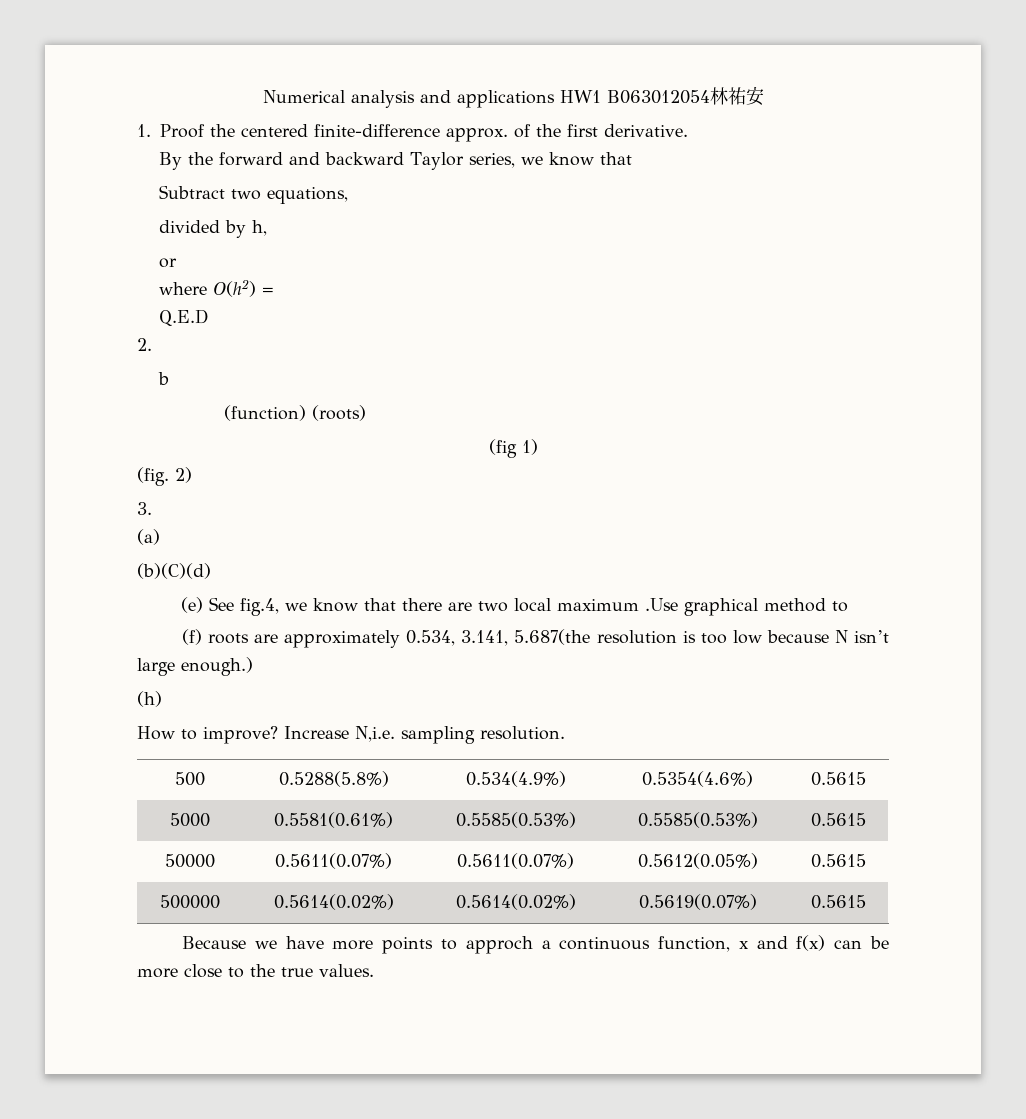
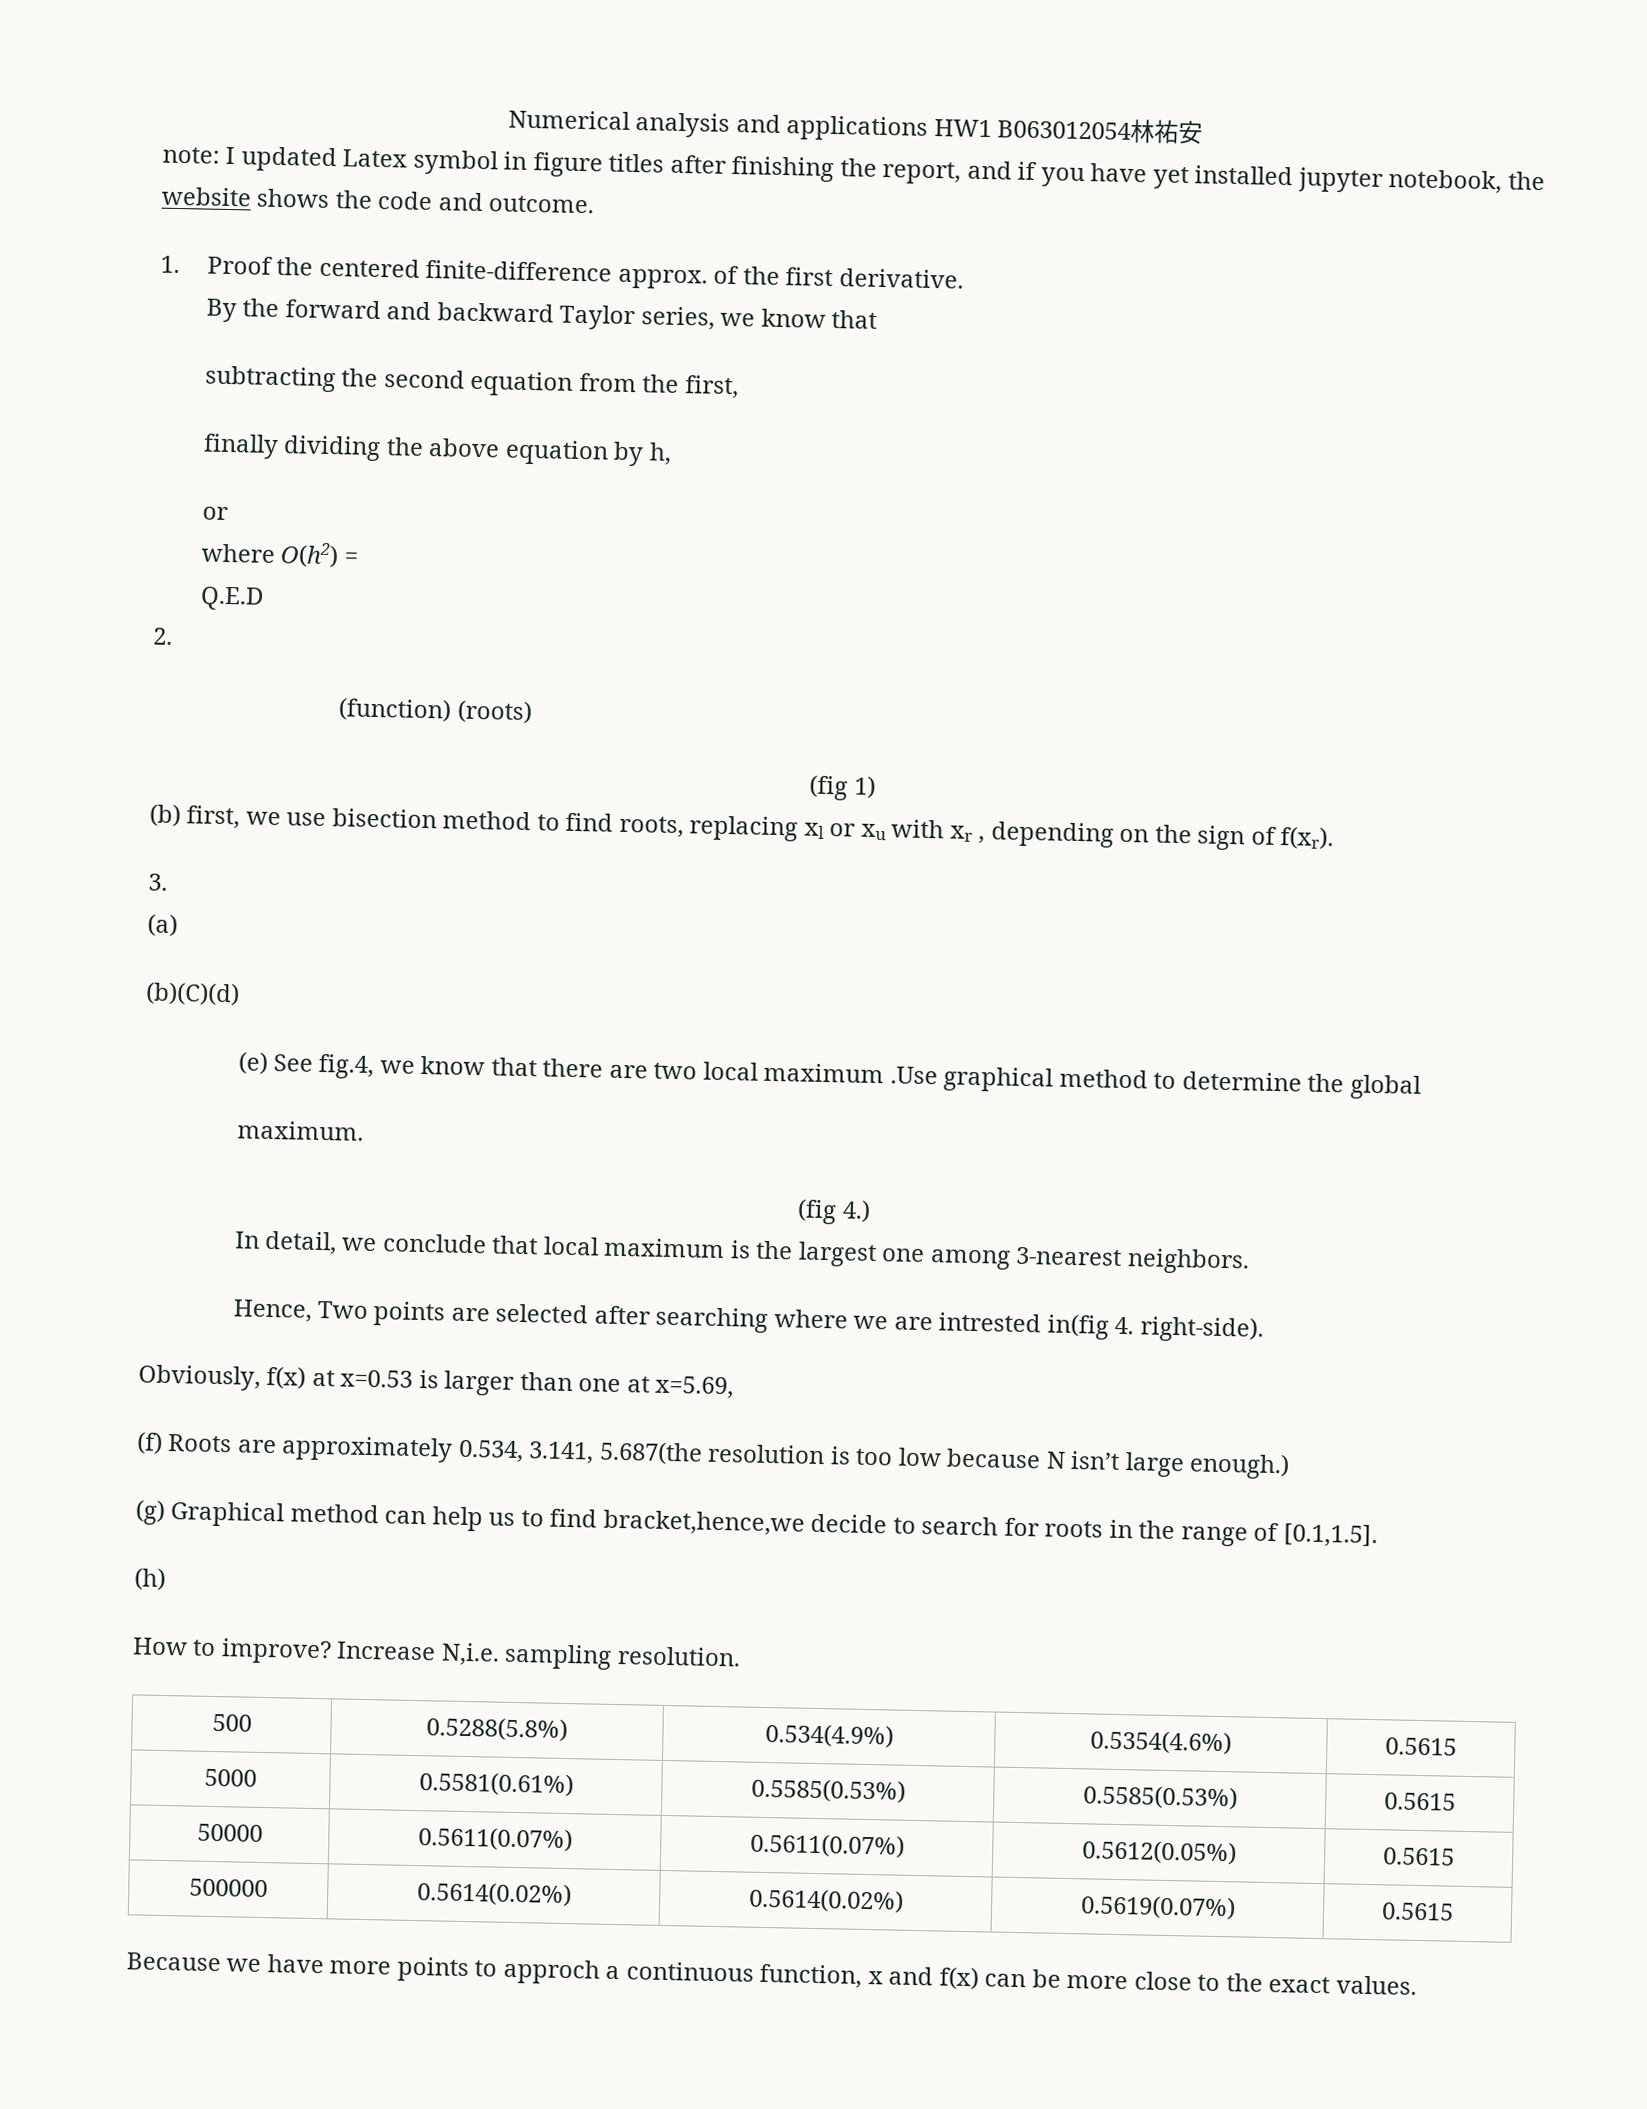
(764, 96) none -> [162,146,1545,194] [161,186,596,214] // note: I updated Latex symbol in figure titles after finishing the report, and if you have yet installed jupyter notebook, the website shows the code and outcome.
[158,185,348,204] [158,220,220,233] Subtract two equations, // divided -> [204,365,739,399] [202,433,609,466] subtracting the second equation from the first, // finally dividing the above equation
[157,372,169,385] // b -> (173, 636) none
[137,467,192,486] (fig. 2) -> [149,803,1335,851] (b) first, we use bisection method to find roots, replacing xl or xu with xr , depending on the sign of f(xr).
(848, 606) none -> [1181,1071,1422,1100] [236,1120,364,1141] [797,1198,871,1225] [234,1230,1250,1275] [232,1299,1264,1343] [138,1364,735,1399] determine the global // maximum. // (fig 4.) // In detail, we conclude that local maximum is the largest one among 3-nearest neighbors. // Hence, Two points are selected after searching where we are intrested in(fig 4. right-side). // Obviously, f(x) at x=0.53 is larger than one at x=5.69,
[208,633,250,644] roots -> [167,1434,233,1453] Roots
(253, 666) none -> [135,1499,1378,1548] // (g) Graphical method can help us to find bracket,hence,we decide to search for roots in the range of [0.1,1.5].
[281,967,313,977] true -> [1268,1976,1331,1994] exact

